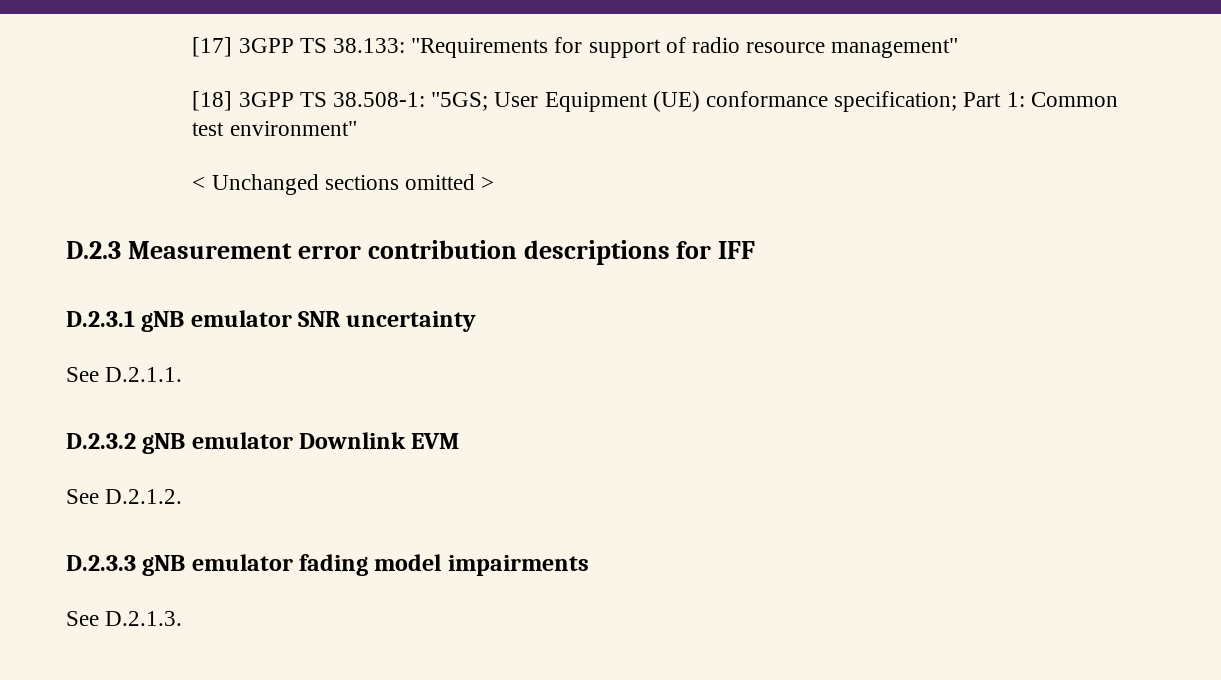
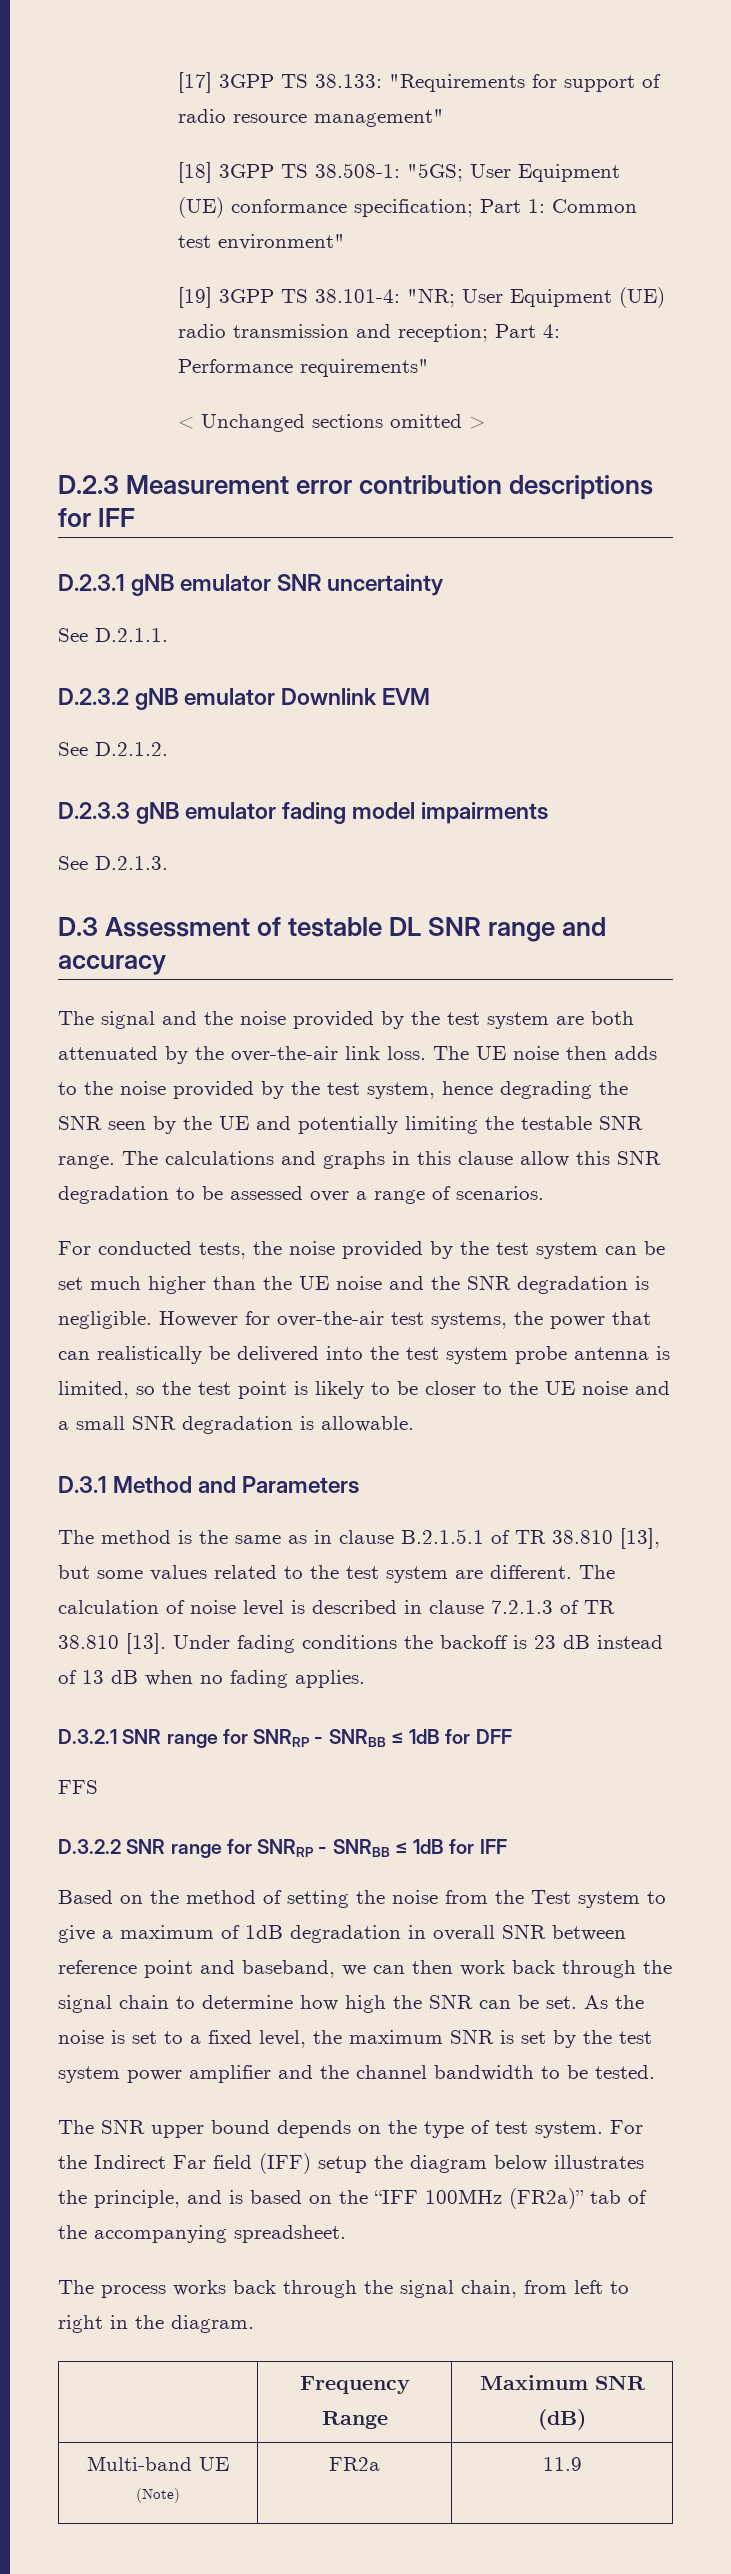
(357, 128) none -> [178,287,666,308] [178,324,561,342] [178,359,430,377] // [19] 3GPP TS 38.101-4: "NR; User Equipment (UE) radio transmission and reception; Part 4: Performance requirements"
(183, 618) none -> [58,917,607,942] [58,955,166,975] [58,1011,634,1029] [58,1046,657,1064] [58,1081,628,1099] [58,1115,643,1134] [58,1150,661,1169] [58,1186,544,1204] [58,1241,665,1259] [58,1275,649,1294] [58,1311,651,1329] [58,1346,670,1364] [58,1381,670,1399] [58,1415,414,1434] [58,1476,360,1494] [58,1528,660,1549] [58,1565,615,1583] [58,1600,615,1616] [58,1633,663,1654] [58,1670,365,1688] [58,1729,512,1748] [58,1780,98,1794] [58,1839,507,1858] [58,1890,666,1908] [58,1924,626,1943] [58,1960,672,1978] [58,1994,644,2013] [58,2029,652,2048] [58,2065,655,2083] [58,2119,643,2138] [58,2153,644,2174] [58,2188,647,2209] [58,2225,346,2243] [58,2280,629,2298] [58,2315,254,2333] [299,2376,410,2394] [321,2411,388,2429] [479,2375,646,2390] [538,2409,586,2430] [87,2456,229,2471] [136,2488,180,2503] [329,2457,380,2471] [542,2457,582,2471] // D.3 Assessment of testable DL SNR range and accuracy // The signal and the noise provided by the test system are both attenuated by the over-the-air link loss. The UE noise then adds to the noise provided by the test system, hence degrading the SNR seen by the UE and potentially limiting the testable SNR range. The calculations and graphs in this clause allow this SNR degradation to be assessed over a range of scenarios. // For conducted tests, the noise provided by the test system can be set much higher than the UE noise and the SNR degradation is negligible. However for over-the-air test systems, the power that can realistically be delivered into the test system probe antenna is limited, so the test point is likely to be closer to the UE noise and a small SNR degradation is allowable. // D.3.1 Method and Parameters // The method is the same as in clause B.2.1.5.1 of TR 38.810 [13], but some values related to the test system are different. The calculation of noise level is described in clause 7.2.1.3 of TR 38.810 [13]. Under fading conditions the backoff is 23 dB instead of 13 dB when no fading applies. // D.3.2.1 SNR range for SNRRP - SNRBB ≤ 1dB for DFF // FFS // D.3.2.2 SNR range for SNRRP - SNRBB ≤ 1dB for IFF // Based on the method of setting the noise from the Test system to give a maximum of 1dB degradation in overall SNR between reference point and baseband, we can then work back through the signal chain to determine how high the SNR can be set. As the noise is set to a fixed level, the maximum SNR is set by the test system power amplifier and the channel bandwidth to be tested. // The SNR upper bound depends on the type of test system. For the Indirect Far field (IFF) setup the diagram below illustrates the principle, and is based on the “IFF 100MHz (FR2a)” tab of the accompanying spreadsheet. // The process works back through the signal chain, from left to right in the diagram. // | Frequency Range | Maximum SNR (dB) // Multi-band UE (Note) | FR2a | 11.9

